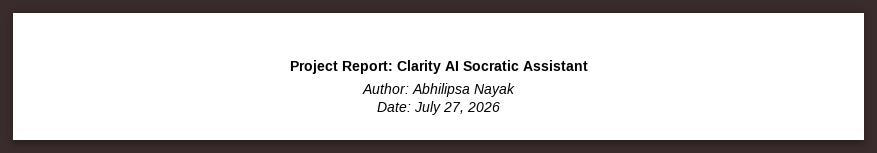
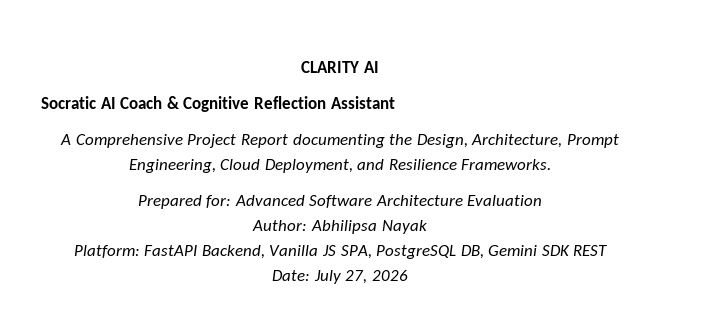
[289,60,588,74] [362,83,515,97] Project Report: Clarity AI Socratic Assistant // Author: Abhilipsa Nayak -> [301,61,379,73] [41,96,395,112] [60,134,619,148] [128,159,552,173] [137,195,543,209] [252,220,427,234] [73,245,608,259] CLARITY AI // Socratic AI Coach & Cognitive Reflection Assistant // A Comprehensive Project Report documenting the Design, Architecture, Prompt Engineering, Cloud Deployment, and Resilience Frameworks. // Prepared for: Advanced Software Architecture Evaluation // Author: Abhilipsa Nayak // Platform: FastAPI Backend, Vanilla JS SPA, PostgreSQL DB, Gemini SDK REST

